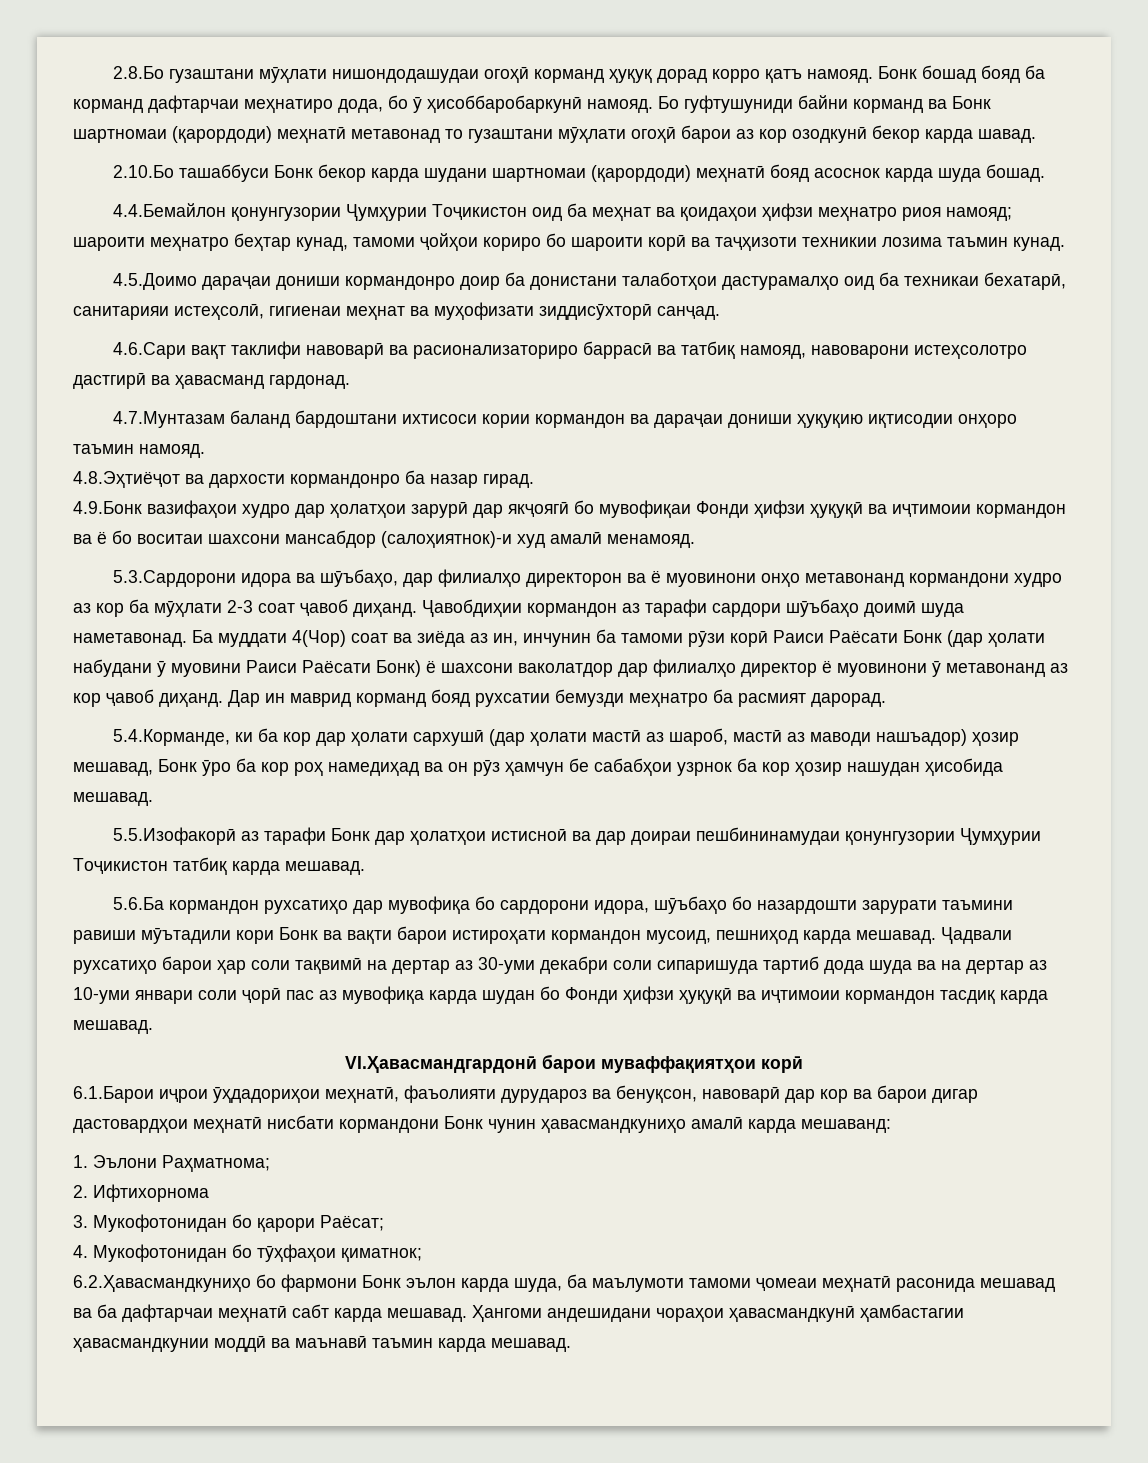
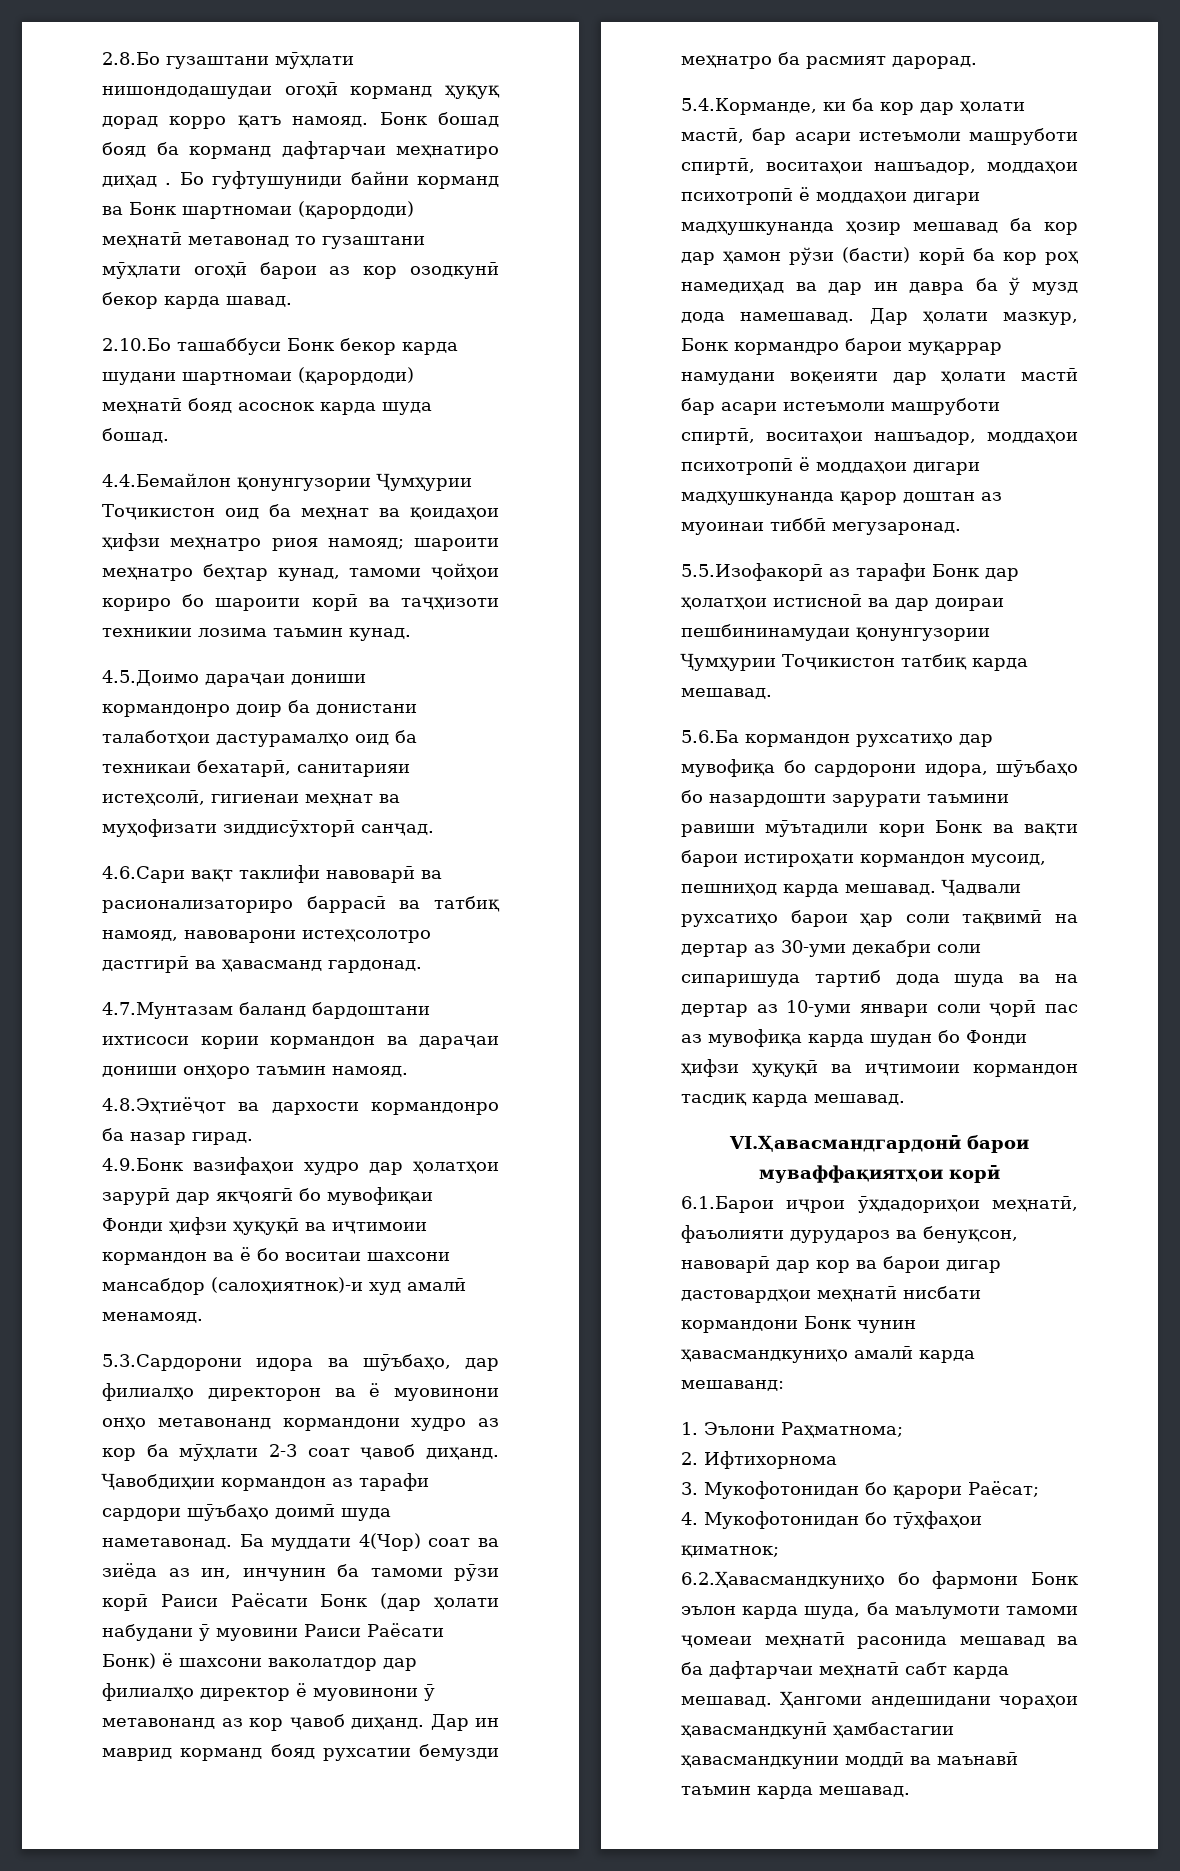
[338,95,653,113] дода, бо ӯ ҳисоббаробаркунӣ намояд. -> [102,175,172,188] диҳад .
[797,414,954,428] ҳуқуқию иқтисодии -> (177, 1071) none
[413,728,1020,746] [73,759,231,776] сархушӣ (дар ҳолати мастӣ аз шароб, мастӣ аз маводи нашъадор) ҳозир мешавад, Бонк ӯро -> [681,128,1078,145] [681,158,1078,175] [681,187,980,205] [681,218,1078,235] [681,247,965,265] мастӣ, бар асари истеъмоли машруботи спиртӣ, воситаҳои нашъадор, моддаҳои психотропӣ ё моддаҳои дигари мадҳушкунанда ҳозир мешавад ба кор дар ҳамон рўзи (басти) корӣ
[448,758,1003,776] [73,792,153,806] он рӯз ҳамчун бе сабабҳои узрнок ба кор ҳозир нашудан ҳисобида мешавад. -> [828,277,1078,295] [681,308,1078,325] [681,338,1002,355] [681,368,1078,385] [681,398,1000,415] [681,428,1078,445] [681,457,980,475] [681,491,1002,505] [681,518,961,535] дар ин давра ба ў музд дода намешавад. Дар ҳолати мазкур, Бонк кормандро барои муқаррар намудани воқеияти дар ҳолати мастӣ бар асари истеъмоли машруботи спиртӣ, воситаҳои нашъадор, моддаҳои психотропӣ ё моддаҳои дигари мадҳушкунанда қарор доштан аз муоинаи тиббӣ мегузаронад.

